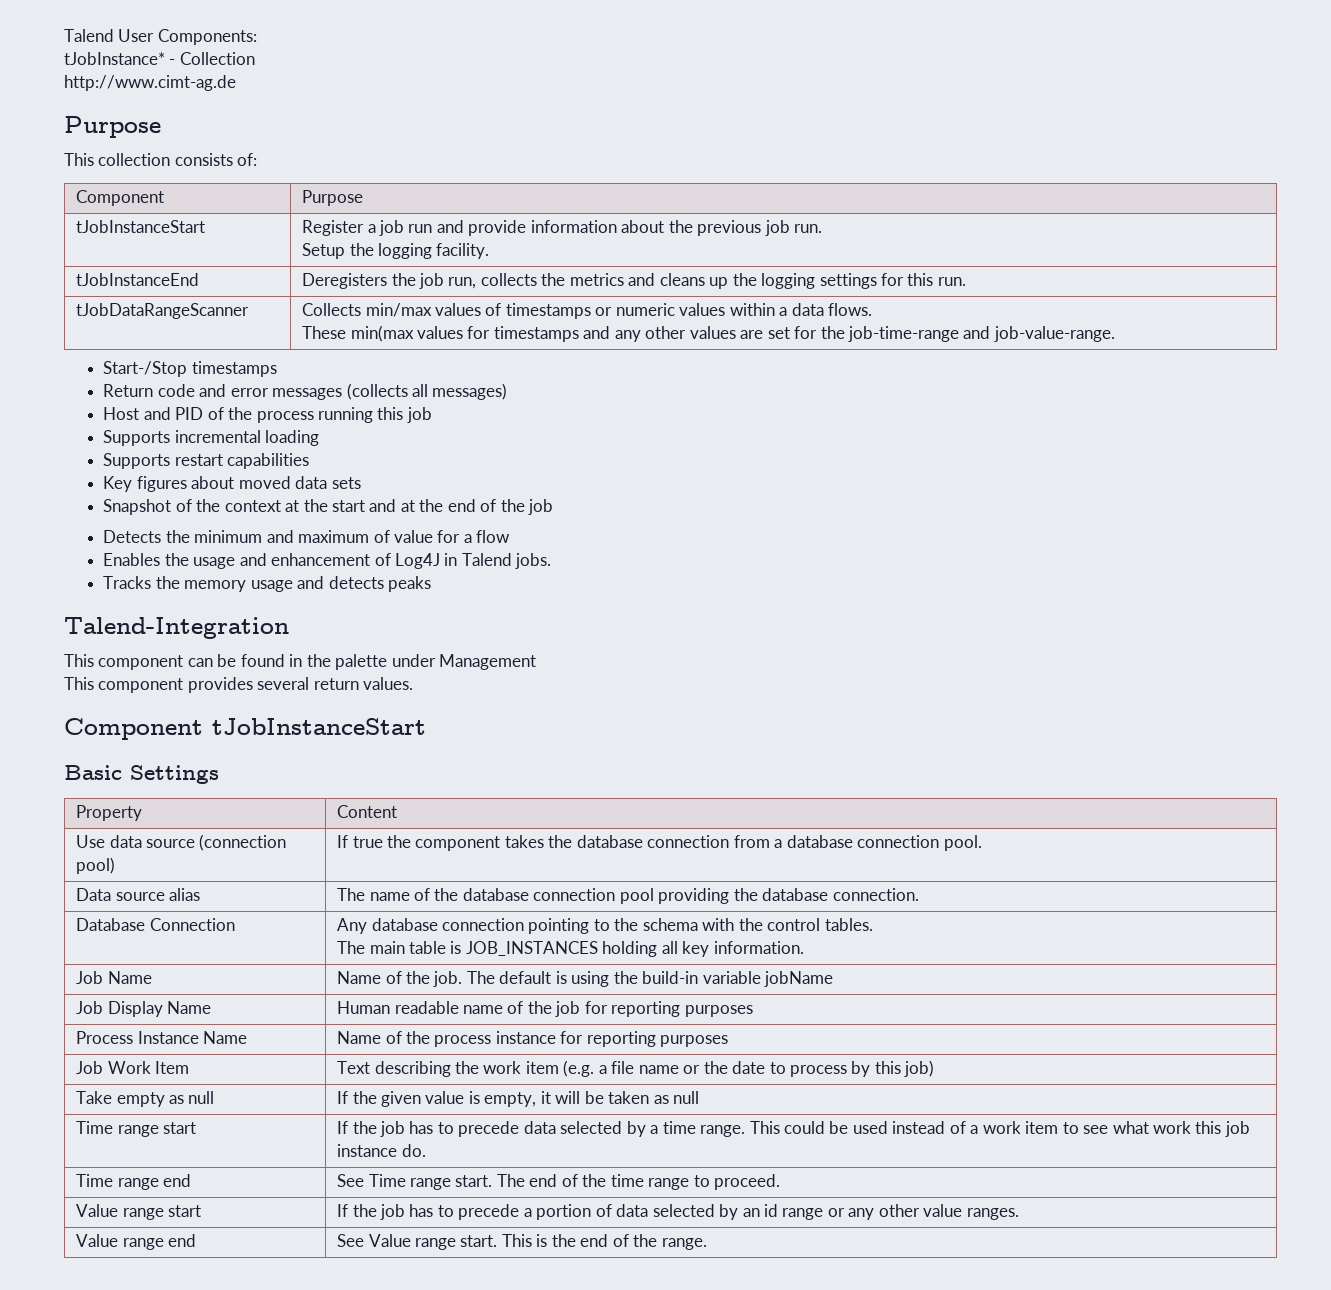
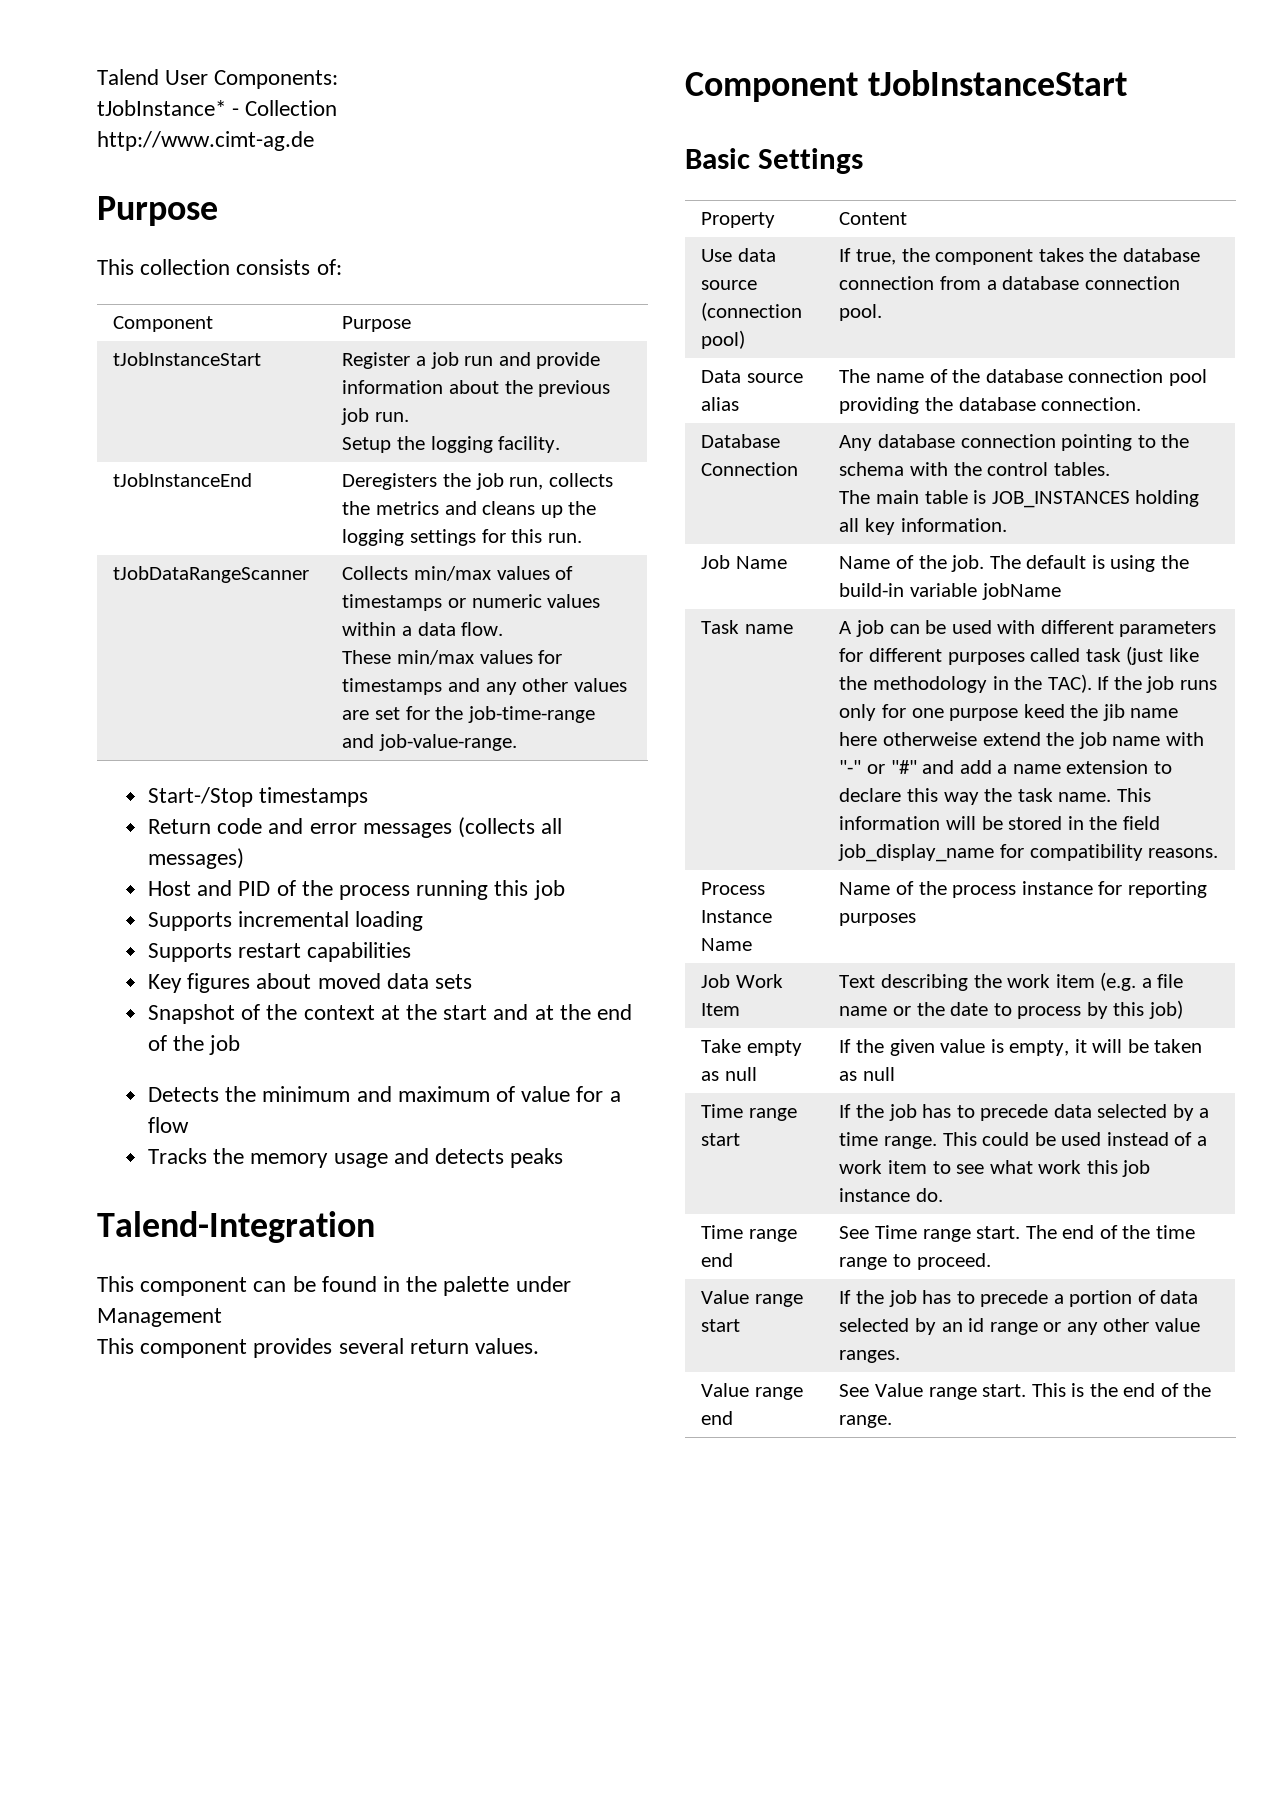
[828,303,873,316] flows. -> [461,622,504,636] flow.
[350,325,414,342] min(max -> [397,650,475,665] min/max
[103,553,552,569] // Enables the usage and enhancement of Log4J in Talend jobs. -> (189, 1125) none
[352,836,383,848] true -> [856,249,897,265] true,
[76,1001,211,1017] [337,1001,753,1017] Job Display Name | Human readable name of the job for reporting purposes -> [701,620,794,634] [839,620,1217,637] [839,646,1199,665] [839,674,1217,693] [839,704,1179,721] [839,732,1204,749] [839,760,1172,774] [839,788,1151,805] [839,816,1160,830] [838,844,1219,862] Task name | A job can be used with different parameters for different purposes called task (just like the methodology in the TAC). If the job runs only for one purpose keed the jib name here otherweise extend the job name with "-" or "#" and add a name extension to declare this way the task name. This information will be stored in the field job_display_name for compatibility reasons.

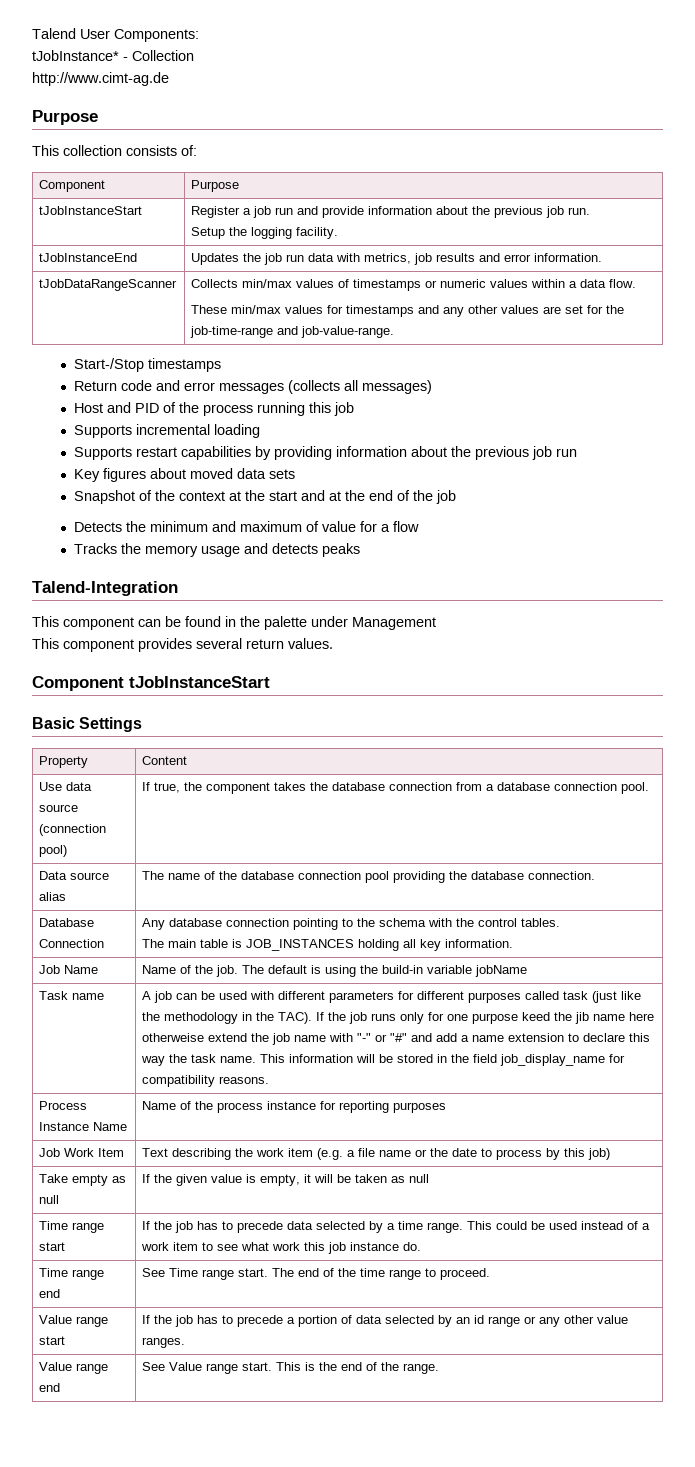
[342,473,613,490] [342,501,597,518] [342,529,582,546] Deregisters the job run, collects the metrics and cleans up the logging settings for this run. -> [191,253,603,265] Updates the job run data with metrics, job results and error information.
(412, 952) none -> [254,446,577,460] by providing information about the previous job run

